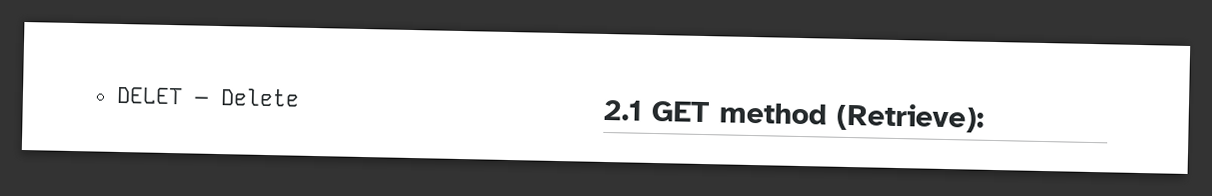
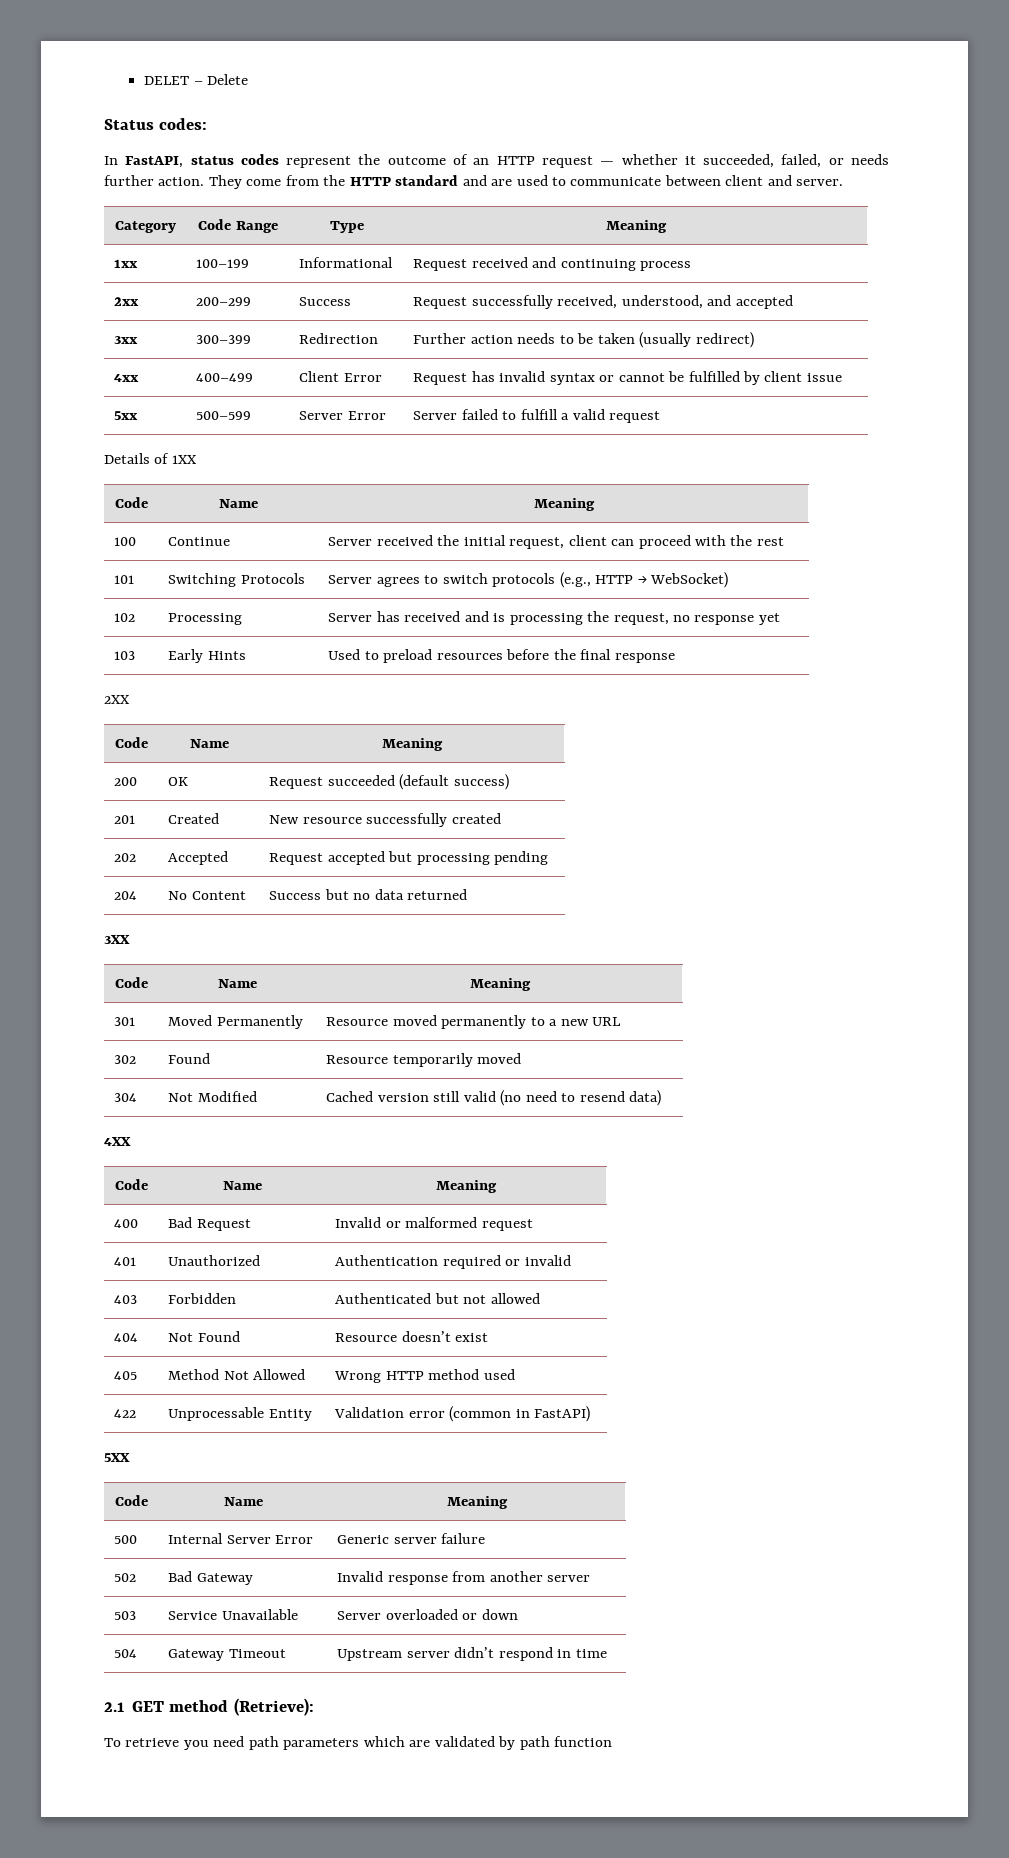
[603,99,984,133] 2.1 GET method (Retrieve): -> [104,118,208,130] [104,154,889,168] [104,175,844,189] [115,221,176,233] [198,219,278,233] [329,221,364,233] [605,220,667,233] [114,259,139,268] [196,259,250,268] [299,257,394,268] [413,257,692,271] [114,297,140,306] [196,297,252,306] [299,297,352,306] [413,295,793,309] [114,336,139,344] [196,335,252,344] [299,333,379,344] [413,332,754,348] [114,374,140,382] [196,373,254,382] [299,371,382,382] [413,371,842,385] [114,411,139,420] [196,411,252,420] [299,411,386,420] [413,409,661,423] [104,453,197,464] [115,497,148,508] [219,499,258,508] [533,498,595,511] [114,537,137,546] [168,537,231,546] [328,535,784,549] [114,575,135,584] [168,573,305,587] [328,572,728,588] [114,613,136,622] [168,613,243,625] [328,611,780,625] [114,651,136,660] [168,649,246,663] [328,649,675,663] [104,695,130,704] [115,737,148,748] [189,739,229,748] [382,738,443,751] [114,777,138,786] [168,777,189,786] [269,774,509,790] [114,815,136,824] [168,813,220,824] [269,813,501,827] [114,853,137,862] [168,851,229,865] [269,851,549,865] [114,891,138,900] [168,891,246,900] [269,889,468,900] [104,935,130,944] [115,977,148,988] [218,979,257,988] [469,978,531,991] [114,1017,136,1026] [168,1015,303,1029] [326,1015,622,1029] [114,1055,137,1064] [168,1053,211,1064] [326,1053,522,1067] [114,1093,138,1102] [168,1091,257,1102] [326,1090,661,1106] [104,1137,131,1146] [115,1179,148,1190] [222,1181,262,1190] [436,1180,497,1193] [114,1219,139,1228] [168,1217,251,1231] [335,1217,533,1231] [114,1257,137,1266] [168,1255,261,1266] [335,1255,571,1269] [114,1295,138,1304] [168,1293,237,1304] [335,1293,540,1304] [114,1333,139,1342] [168,1331,240,1342] [335,1331,489,1342] [114,1371,138,1380] [168,1369,306,1380] [334,1369,515,1383] [114,1409,137,1418] [168,1407,312,1421] [334,1406,591,1422] [104,1453,130,1462] [115,1495,148,1506] [223,1497,263,1506] [446,1496,508,1509] [114,1535,138,1544] [168,1533,314,1544] [337,1533,486,1544] [114,1573,137,1582] [168,1571,253,1585] [337,1571,591,1585] [114,1611,137,1620] [168,1609,298,1620] [337,1609,518,1620] [114,1649,138,1658] [168,1649,286,1661] [337,1647,607,1661] [104,1698,314,1716] [104,1736,613,1750] Status codes: // In FastAPI, status codes represent the outcome of an HTTP request — whether it succeeded, failed, or needs further action. They come from the HTTP standard and are used to communicate between client and server. // Category | Code Range | Type | Meaning // 1xx | 100–199 | Informational | Request received and continuing process // 2xx | 200–299 | Success | Request successfully received, understood, and accepted // 3xx | 300–399 | Redirection | Further action needs to be taken (usually redirect) // 4xx | 400–499 | Client Error | Request has invalid syntax or cannot be fulfilled by client issue // 5xx | 500–599 | Server Error | Server failed to fulfill a valid request // Details of 1XX // Code | Name | Meaning // 100 | Continue | Server received the initial request, client can proceed with the rest // 101 | Switching Protocols | Server agrees to switch protocols (e.g., HTTP → WebSocket) // 102 | Processing | Server has received and is processing the request, no response yet // 103 | Early Hints | Used to preload resources before the final response // 2XX // Code | Name | Meaning // 200 | OK | Request succeeded (default success) // 201 | Created | New resource successfully created // 202 | Accepted | Request accepted but processing pending // 204 | No Content | Success but no data returned // 3XX // Code | Name | Meaning // 301 | Moved Permanently | Resource moved permanently to a new URL // 302 | Found | Resource temporarily moved // 304 | Not Modified | Cached version still valid (no need to resend data) // 4XX // Code | Name | Meaning // 400 | Bad Request | Invalid or malformed request // 401 | Unauthorized | Authentication required or invalid // 403 | Forbidden | Authenticated but not allowed // 404 | Not Found | Resource doesn’t exist // 405 | Method Not Allowed | Wrong HTTP method used // 422 | Unprocessable Entity | Validation error (common in FastAPI) // 5XX // Code | Name | Meaning // 500 | Internal Server Error | Generic server failure // 502 | Bad Gateway | Invalid response from another server // 503 | Service Unavailable | Server overloaded or down // 504 | Gateway Timeout | Upstream server didn’t respond in time // 2.1 GET method (Retrieve): // To retrieve you need path parameters which are validated by path function

